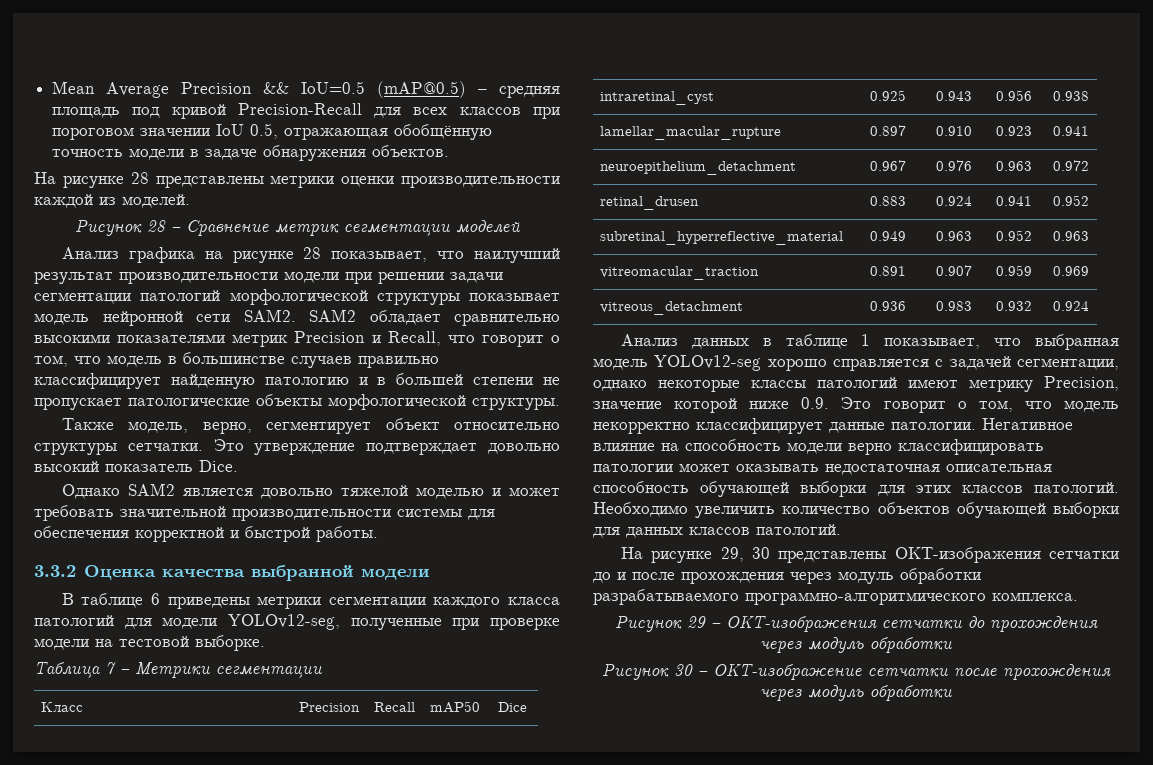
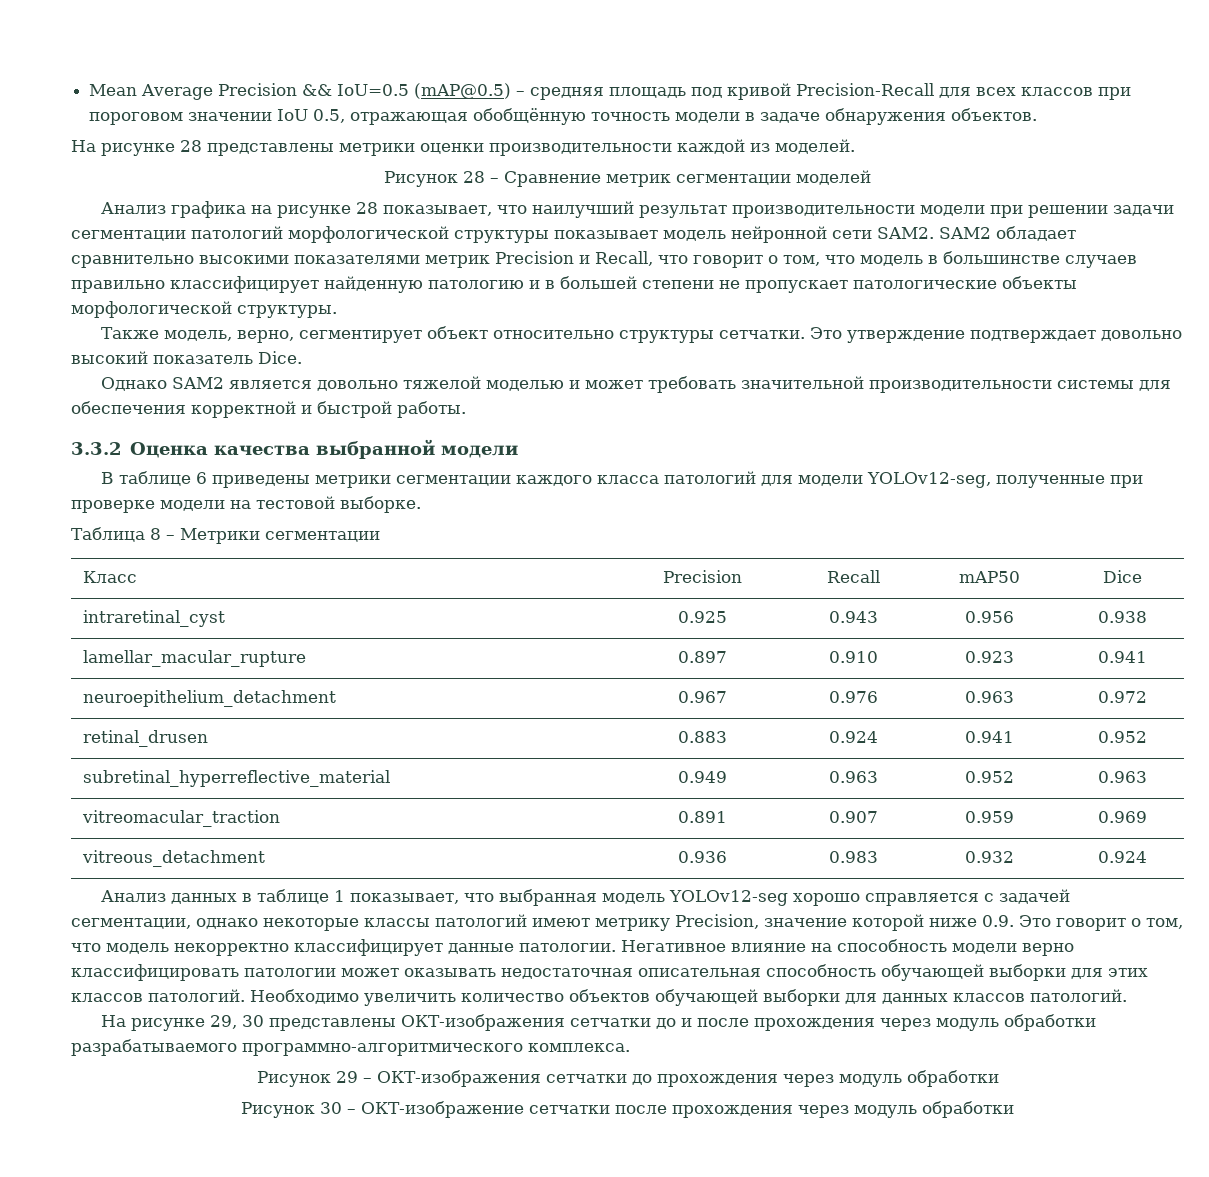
[105,662,116,674] 7 -> [150,528,161,540] 8

